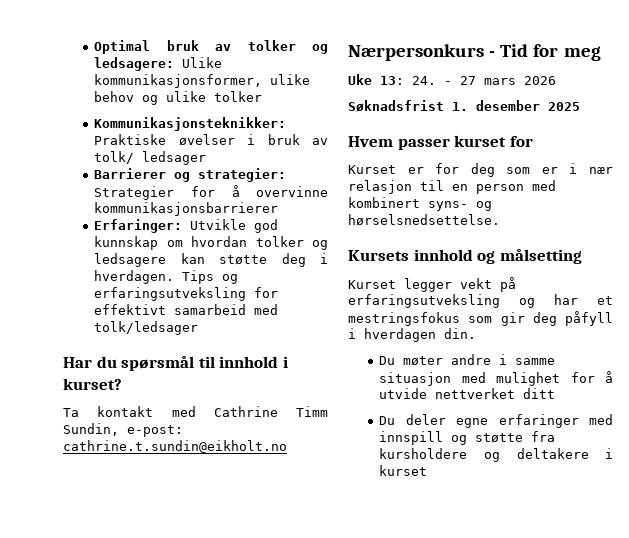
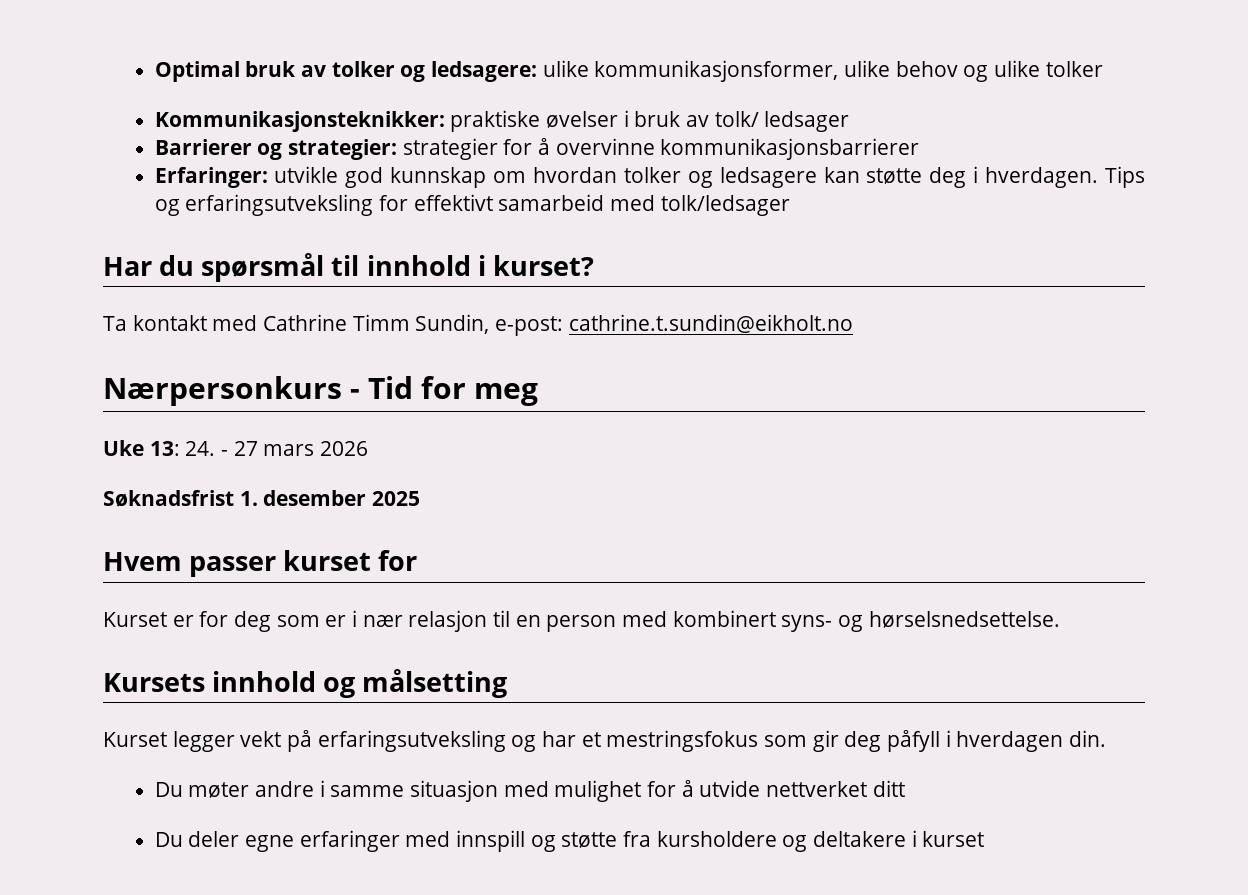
[182,57,223,68] Ulike -> [542,60,589,77] ulike
[94,134,167,145] Praktiske -> [450,110,541,132] praktiske
[94,186,175,200] Strategier -> [402,138,498,160] strategier
[190,219,247,230] Utvikle -> [274,166,339,183] utvikle

